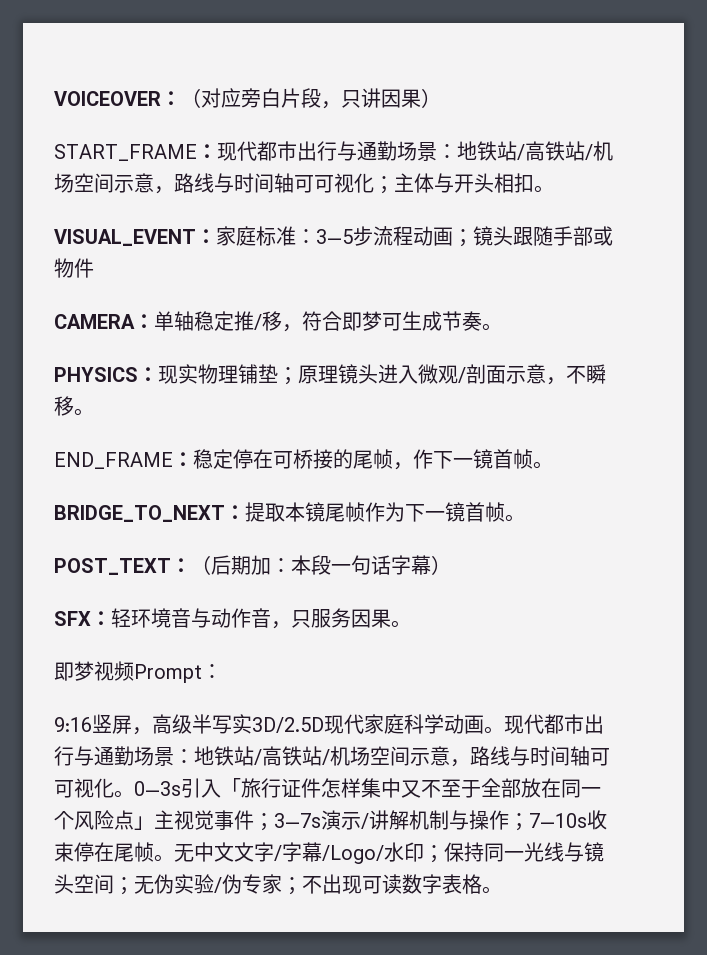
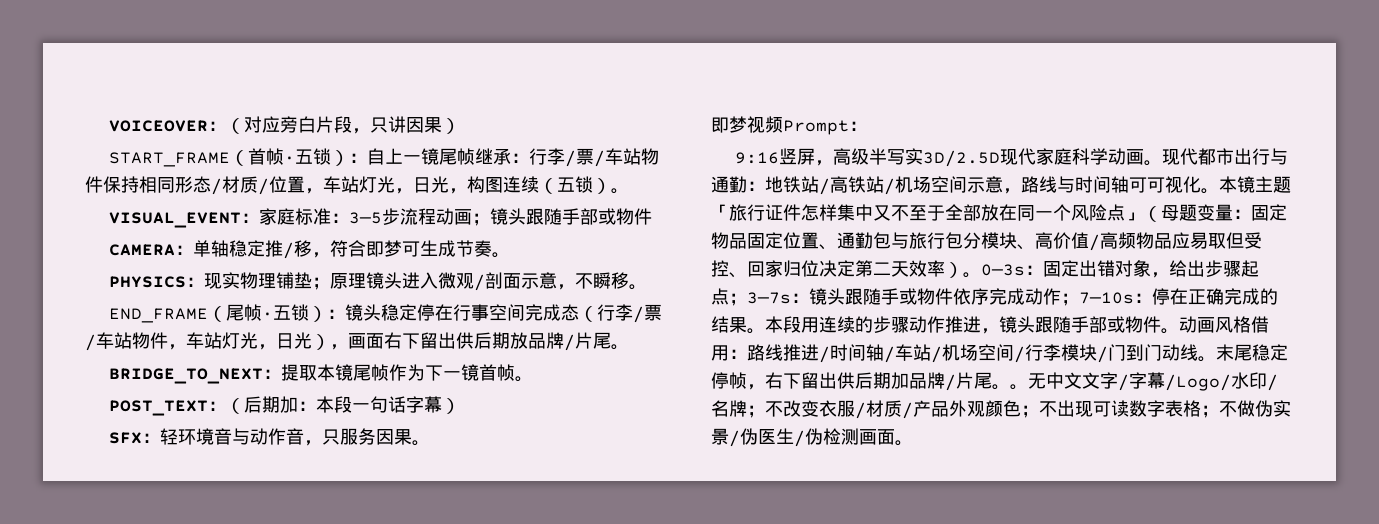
[197,141,613,161] [54,173,534,194] ：现代都市出行与通勤场景：地铁站/高铁站/机场空间示意，路线与时间轴可可视化；主体与开头相扣 -> [230,148,660,167] [85,176,611,195] （首帧·五锁）：自上一镜尾帧继承：行李/票/车站物件保持相同形态/材质/位置，车站灯光，日光，构图连续（五锁）
[173,449,533,470] ：稳定停在可桥接的尾帧，作下一镜首帧 -> [208,304,663,323] [85,332,611,351] （尾帧·五锁）：镜头稳定停在行事空间完成态（行李/票/车站物件，车站灯光，日光），画面右下留出供后期放品牌/片尾
[134,746,174,766] 场景 -> (747, 184) none
[134,778,221,798] 0—3s引入 -> [1219,176,1291,193] 本镜主题
[154,810,607,831] [54,842,154,862] 主视觉事件；3—7s演示/讲解机制与操作；7—10s收束停在尾帧 -> [1143,204,1287,222] [711,232,1262,251] [711,260,1259,278] [711,288,1278,306] [711,316,1269,334] [711,344,1288,363] [711,372,1010,391] （母题变量：固定物品固定位置、通勤包与旅行包分模块、高价值/高频物品应易取但受控、回家归位决定第二天效率）。0—3s：固定出错对象，给出步骤起点；3—7s：镜头跟随手或物件依序完成动作；7—10s：停在正确完成的结果。本段用连续的步骤动作推进，镜头跟随手部或物件。动画风格借用：路线推进/时间轴/车站/机场空间/行李模块/门到门动线。末尾稳定停帧，右下留出供后期加品牌/片尾。
[424,842,604,863] [54,874,282,895] ；保持同一光线与镜头空间；无伪实验/伪专家 -> [1267,374,1278,391] [711,400,1021,419] /名牌；不改变衣服/材质/产品外观颜色
(482, 884) none -> [1201,400,1291,418] [711,428,895,447] ；不做伪实景/伪医生/伪检测画面

